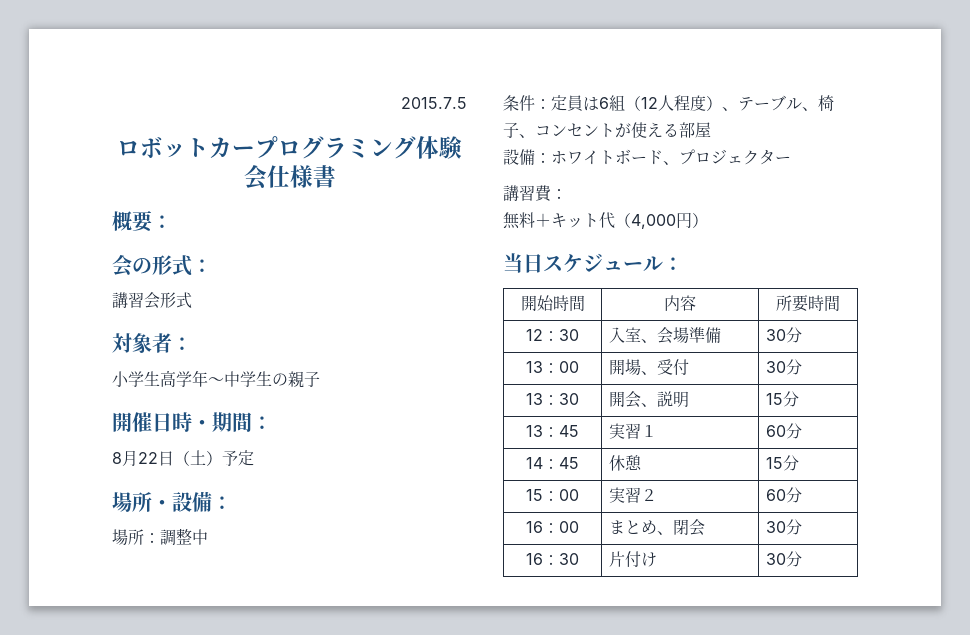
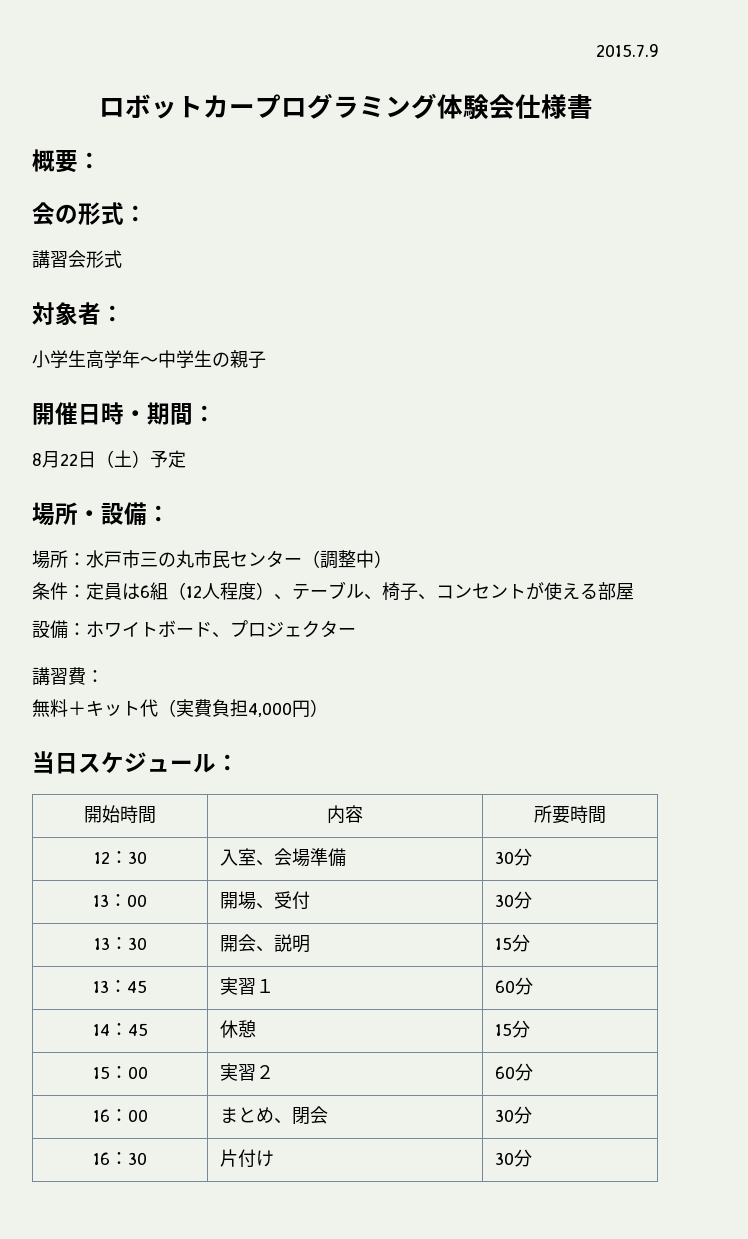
[401,97,467,109] 2015.7.5 -> [596,44,659,57] 2015.7.9
(160, 538) none -> [86,550,320,569] 水戸市三の丸市民センター（
(208, 537) none -> [374,550,392,568] ）
(631, 220) none -> [176,699,248,717] 実費負担

